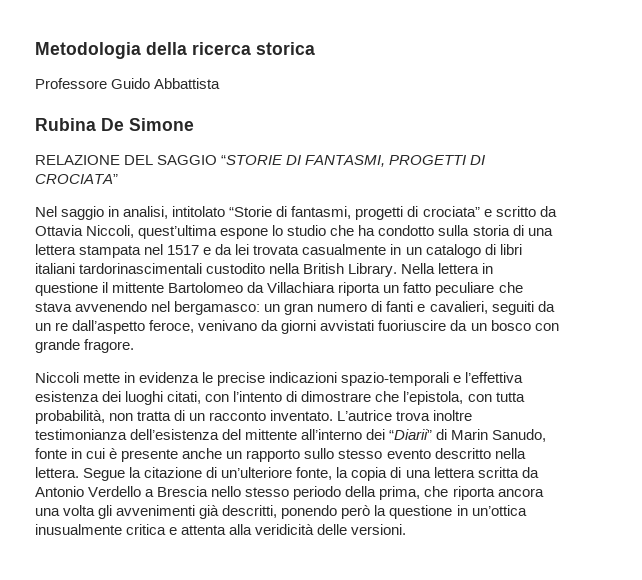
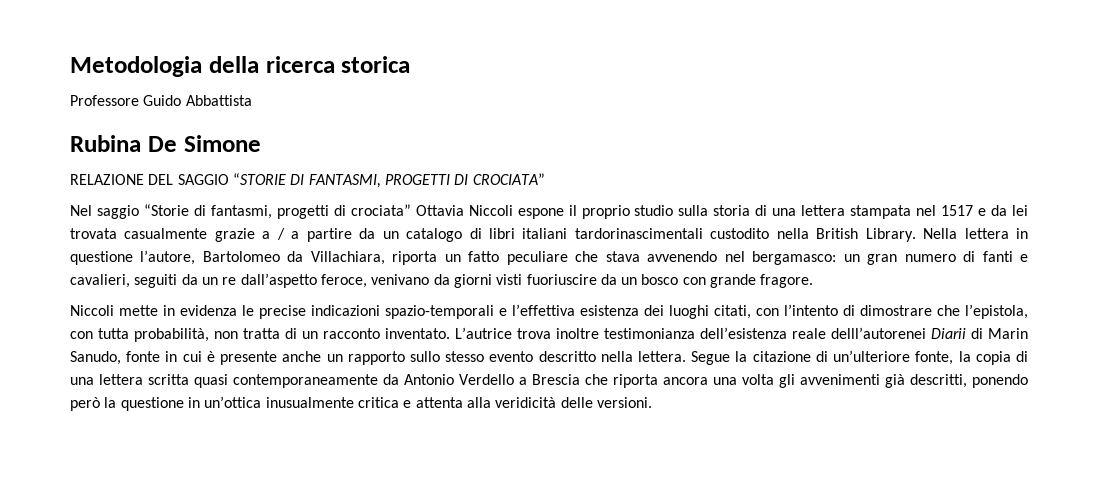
[108,206,226,219] in analisi, intitolato -> (139, 212) none
[483,206,557,217] [35,225,435,239] e scritto da Ottavia Niccoli, quest’ultima espone lo studio che ha condotto -> [415,205,674,219] Ottavia Niccoli espone il proprio studio
[390,244,402,255] in -> [214,228,376,242] grazie a / a partire da
[102,282,165,293] il mittente -> [140,250,196,265] l’autore,
[267,282,336,293] Villachiara -> [310,251,385,265] Villachiara,
[320,320,375,331] avvistati -> [496,274,523,285] visti
[222,429,433,440] del mittente all’interno dei “Diarii” -> [792,327,966,339] reale delll’autorenei Diarii
(519, 472) none -> [194,374,378,388] quasi contemporaneamente
[211,486,421,500] nello stesso periodo della prima, -> (580, 379) none

